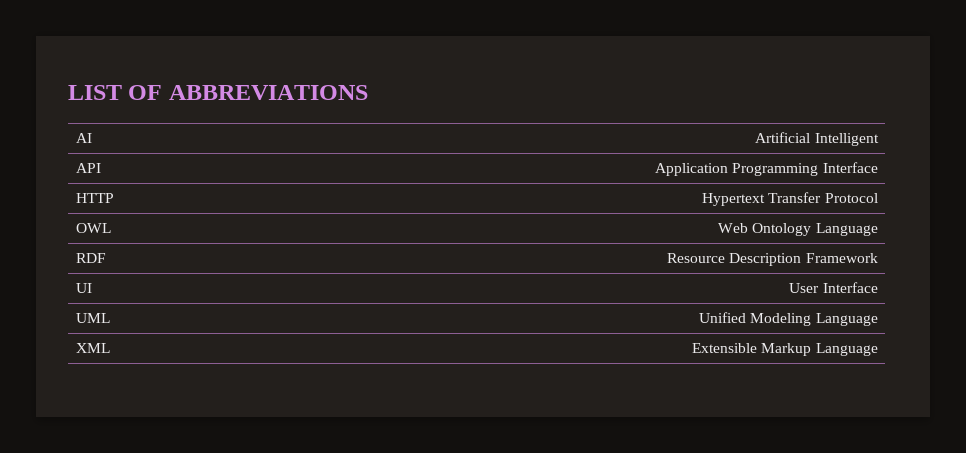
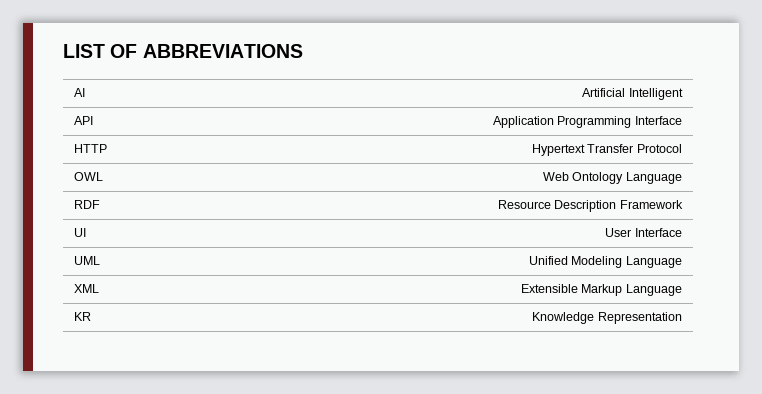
(878, 349) none -> [74,312,92,321] [532,312,682,324] // KR | Knowledge Representation

